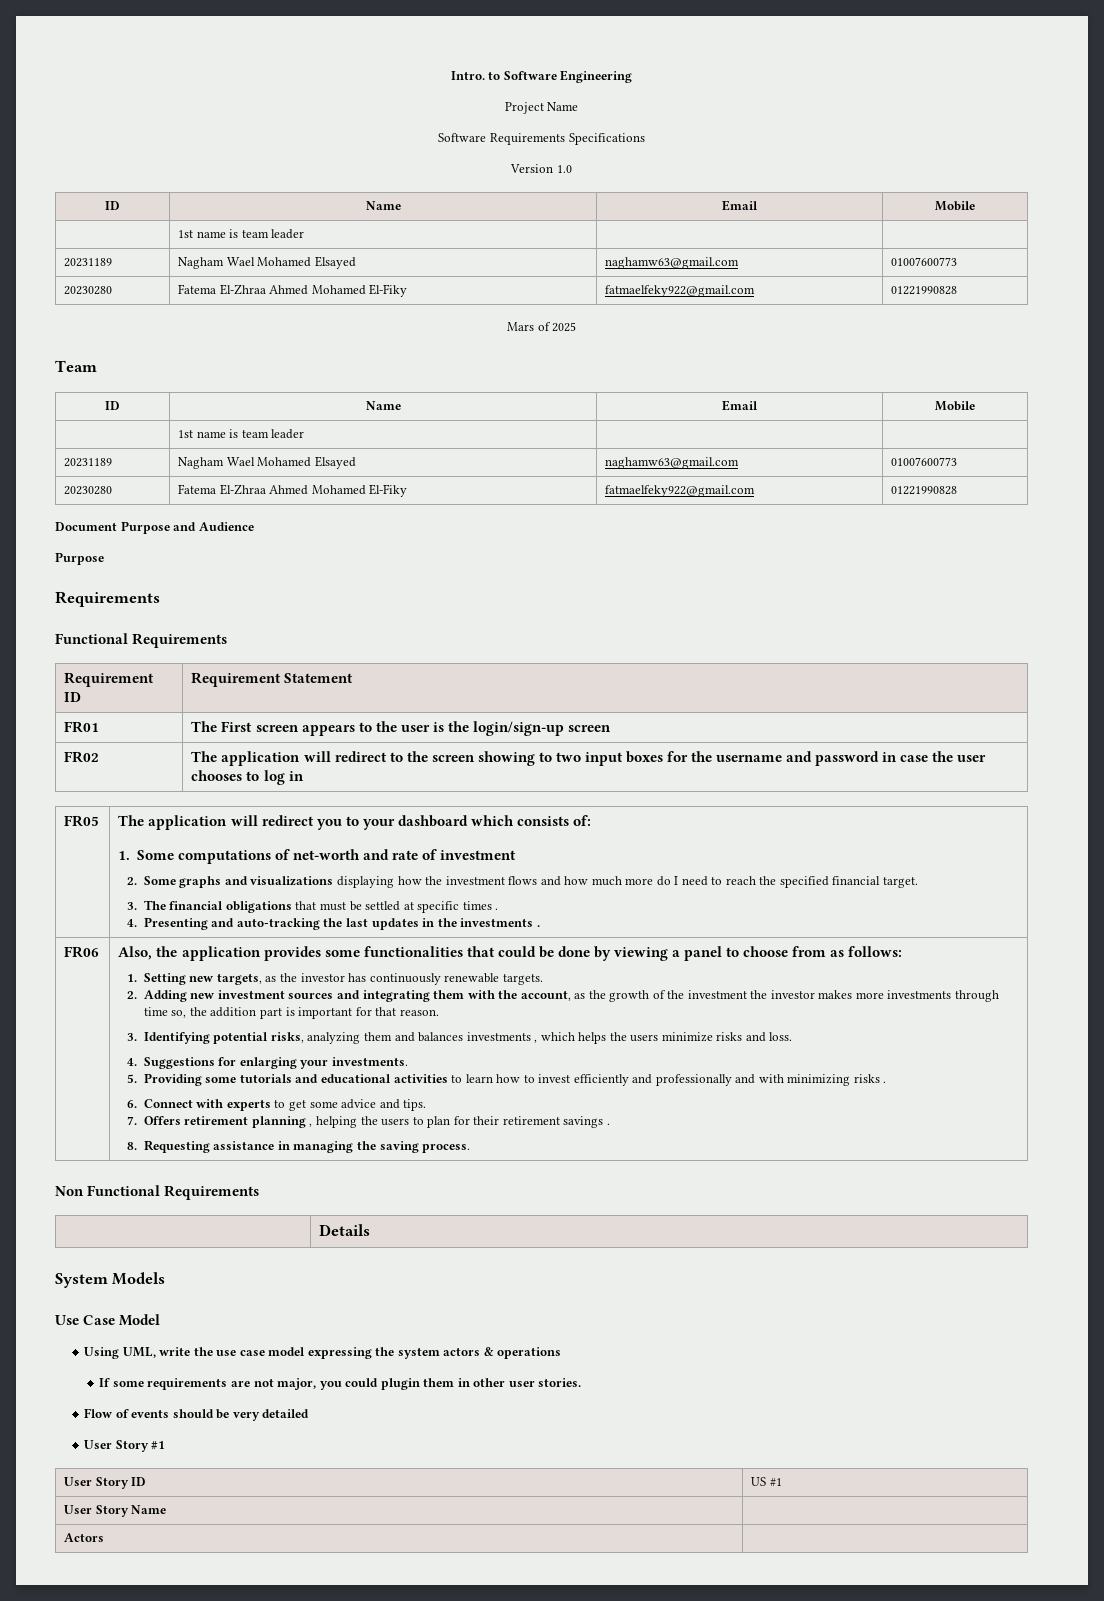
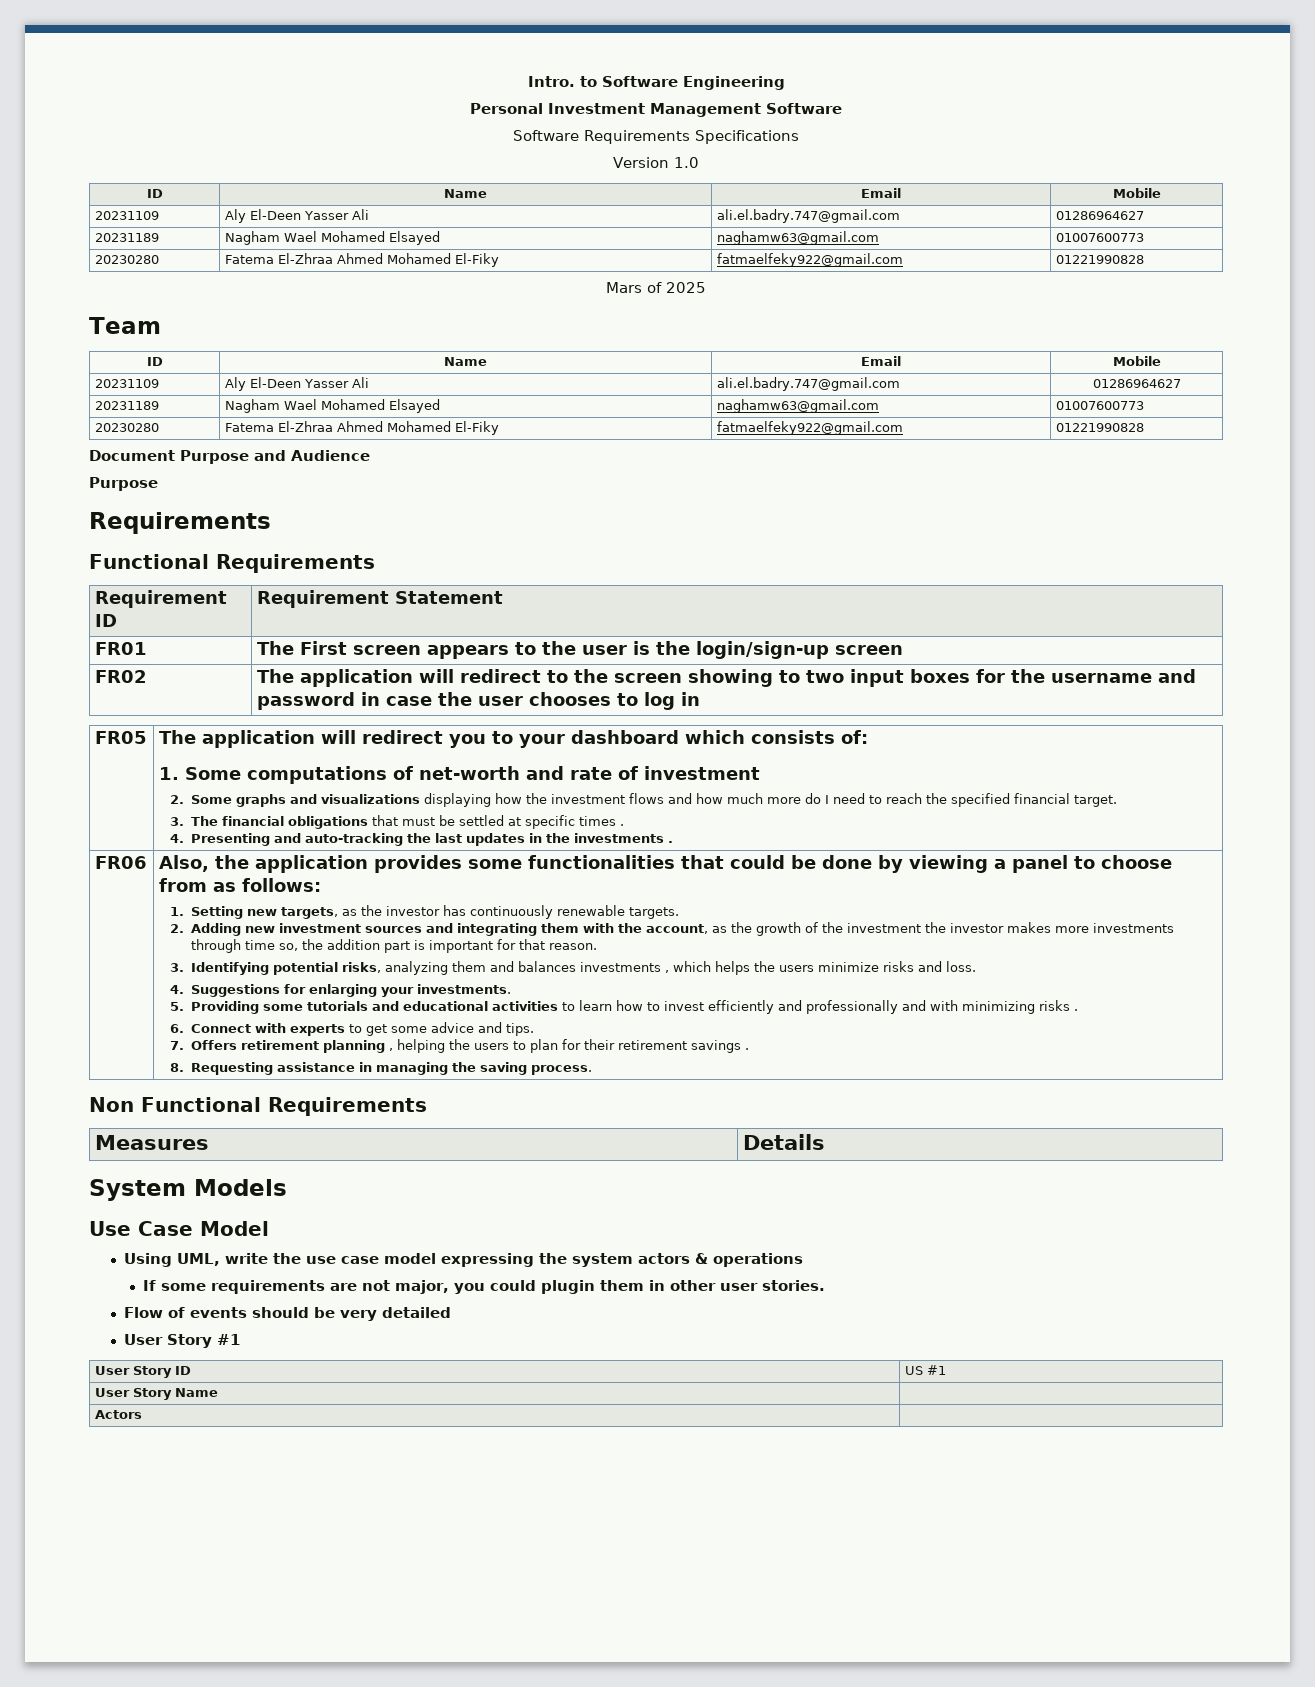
[504,102,579,114] Project Name -> [470,103,842,117] Personal Investment Management Software
[178,229,305,239] | 1st name is team leader | | -> [94,211,159,220] [224,209,369,223] [716,209,900,223] [1055,211,1144,220] 20231109 | Aly El-Deen Yasser Ali | ali.el.badry.747@gmail.com | 01286964627
[178,429,305,439] | 1st name is team leader | | -> [94,379,159,388] [224,377,369,391] [716,377,900,391] [1092,379,1181,388] 20231109 | Aly El-Deen Yasser Ali | ali.el.badry.747@gmail.com | 01286964627
(260, 1192) none -> [94,1135,209,1150] Measures

